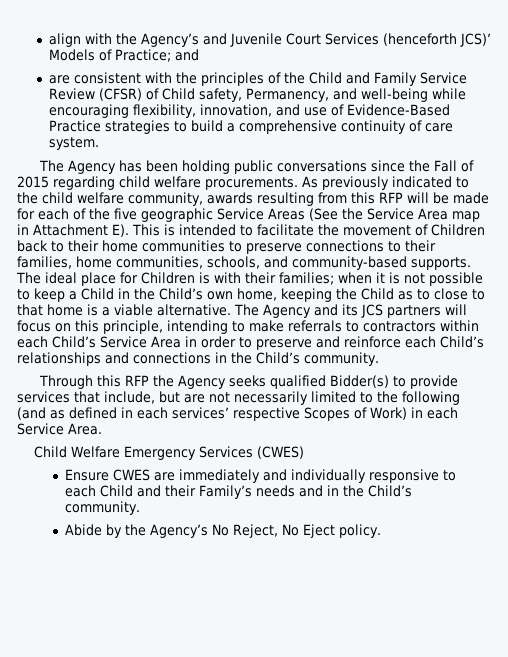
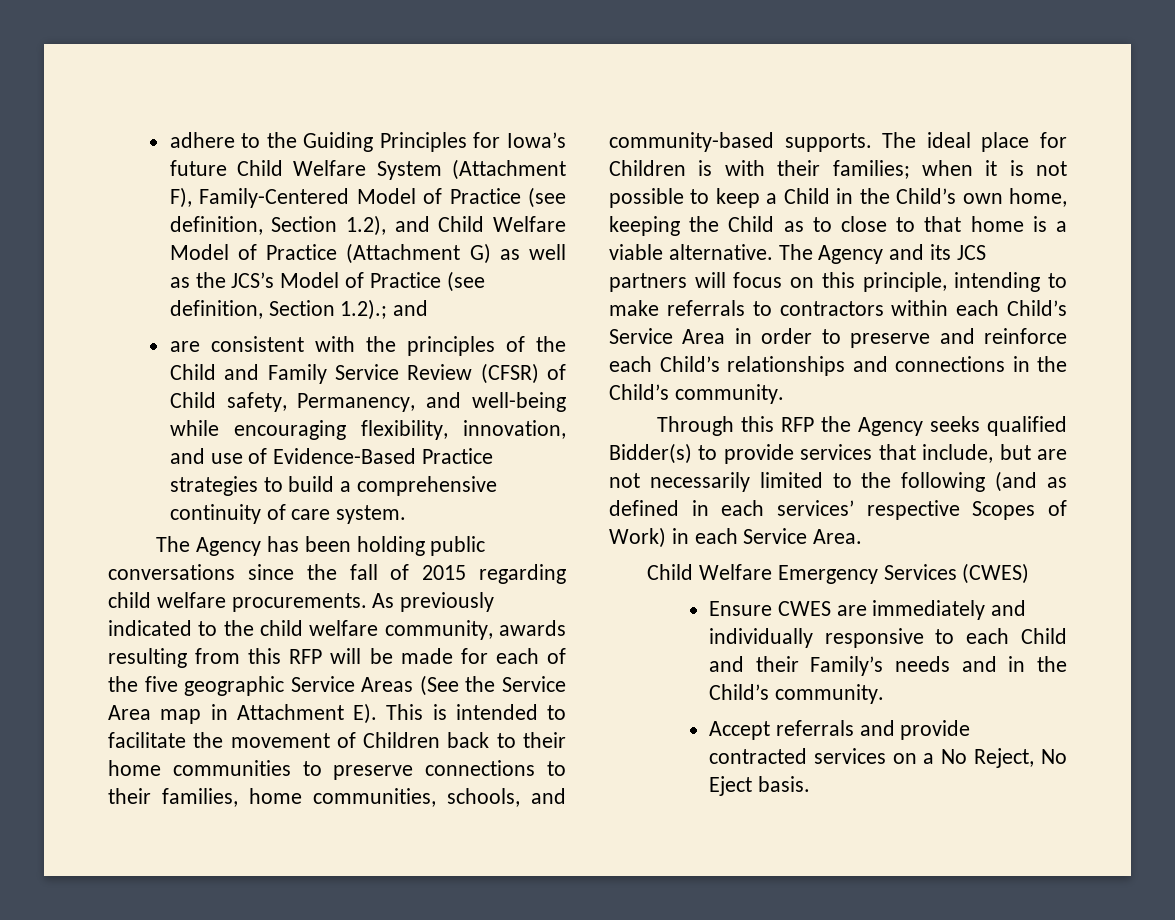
[48,33,491,47] [48,49,171,62] align with the Agency’s and Juvenile Court Services (henceforth JCS)’ Models of Practice; -> [169,132,566,152] [169,159,566,180] [169,187,566,208] [169,215,566,236] [169,243,566,264] [169,271,485,292] [169,299,388,320] adhere to the Guiding Principles for Iowa’s future Child Welfare System (Attachment F), Family-Centered Model of Practice (see definition, Section 1.2), and Child Welfare Model of Practice (Attachment G) as well as the JCS’s Model of Practice (see definition, Section 1.2).;
[433,160,457,172] Fall -> [349,564,378,580] fall
[65,524,209,538] Abide by the Agency’s -> [708,720,971,740] [708,748,935,764] Accept referrals and provide contracted services on a
[339,524,382,538] policy. -> [757,776,810,792] basis.

